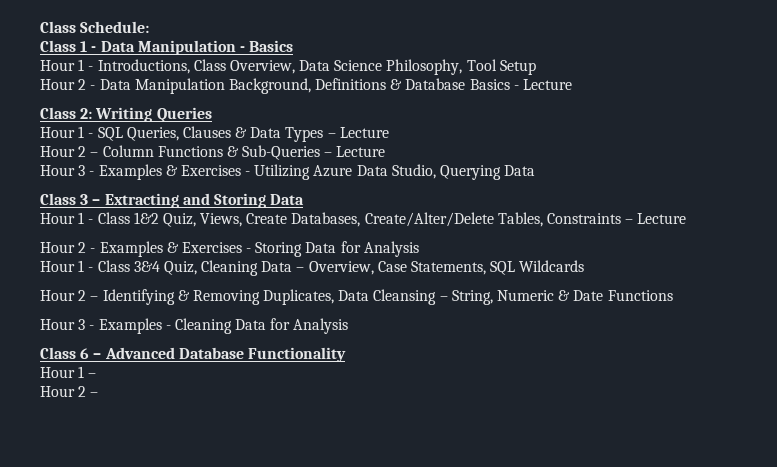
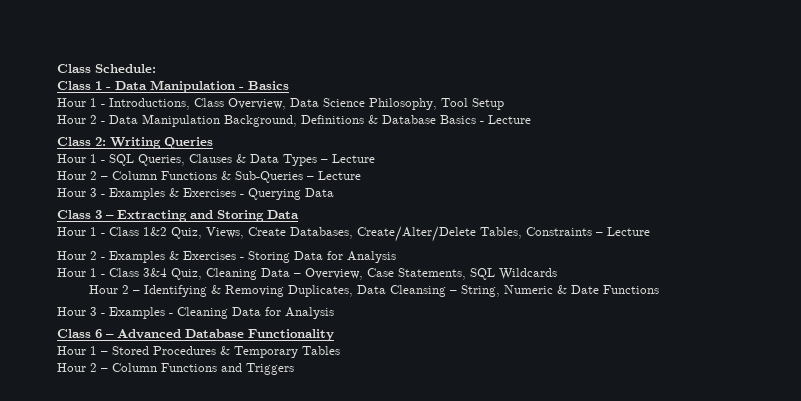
[254,164,436,180] Utilizing Azure Data Studio, -> (244, 195) none
[40,386,99,397] // Hour 2 – -> [112,346,340,358] [57,363,294,375] Stored Procedures & Temporary Tables // Hour 2 – Column Functions and Triggers

